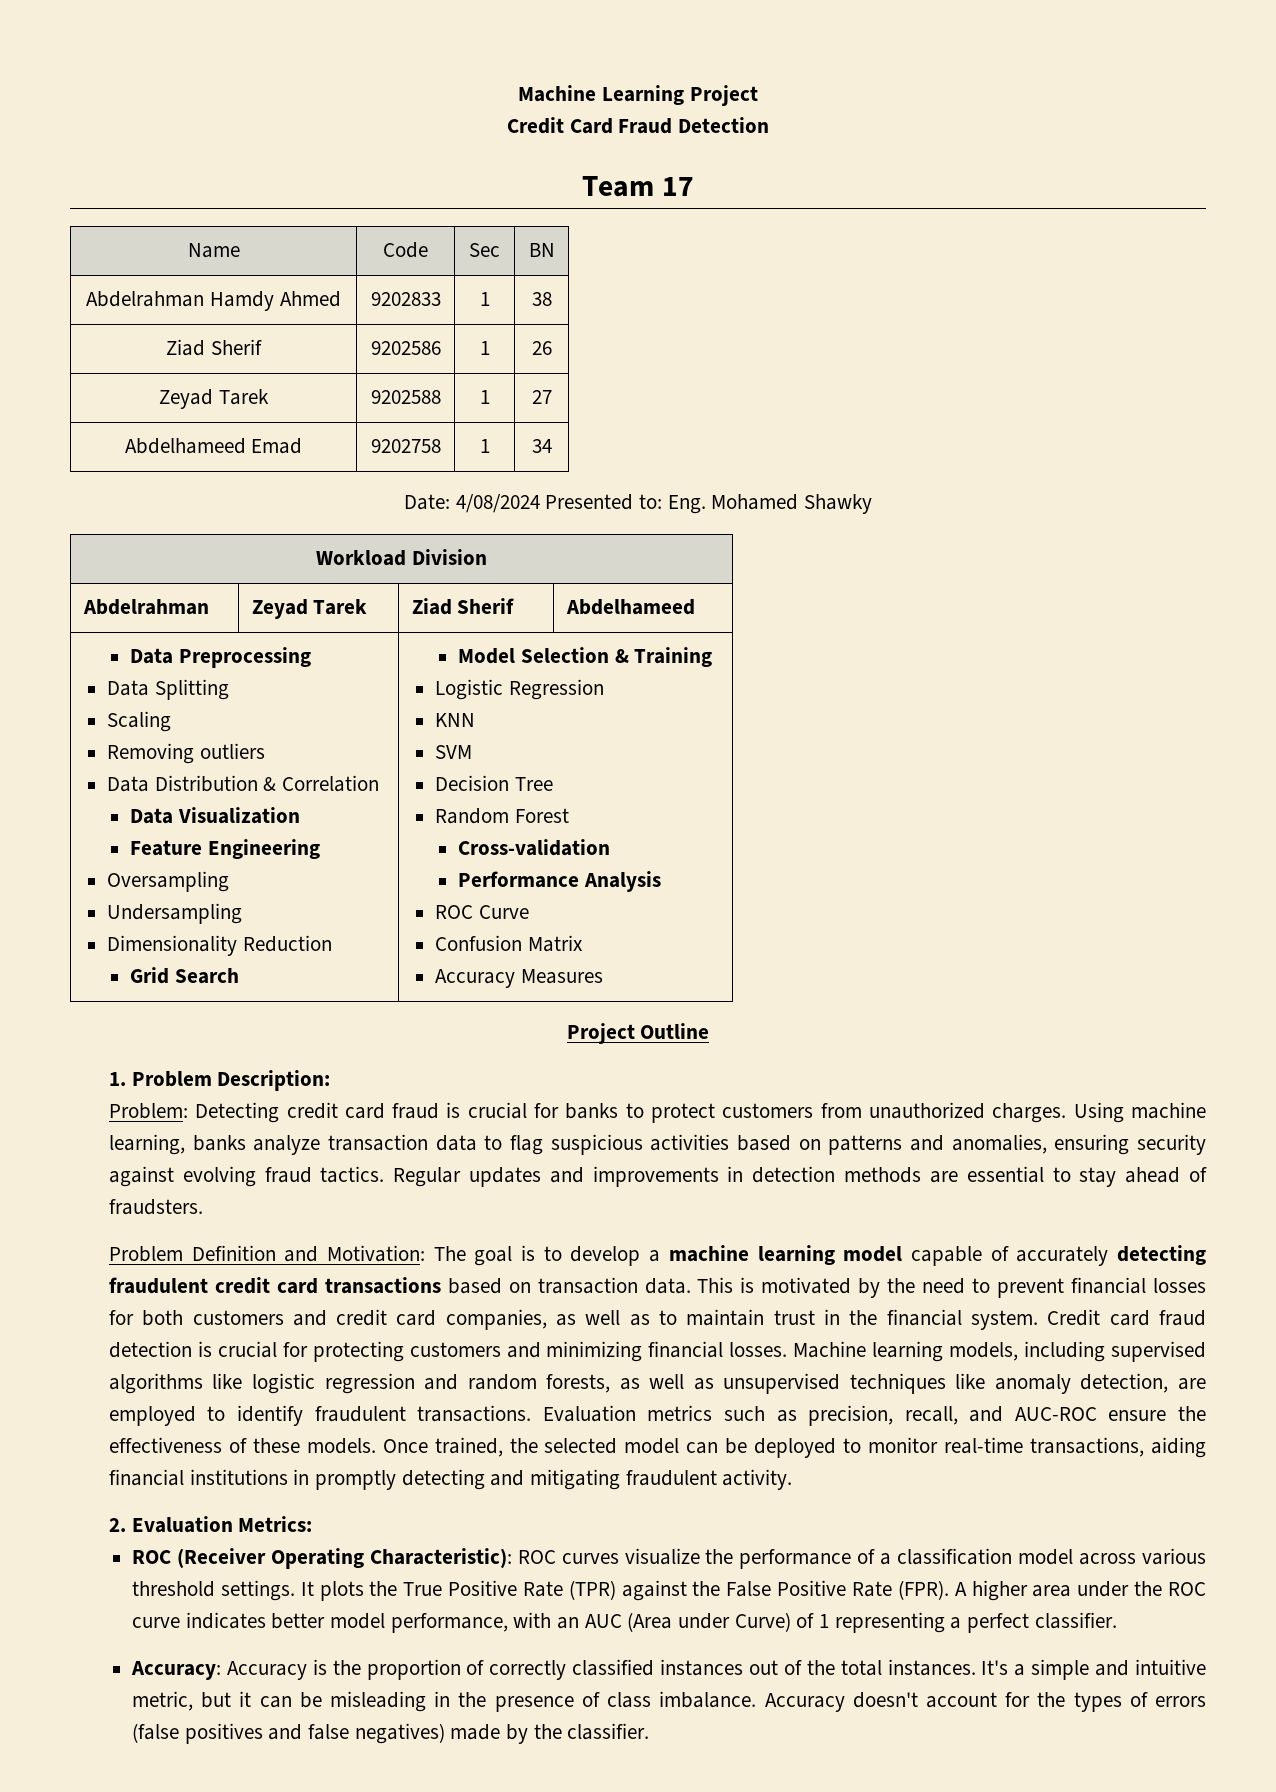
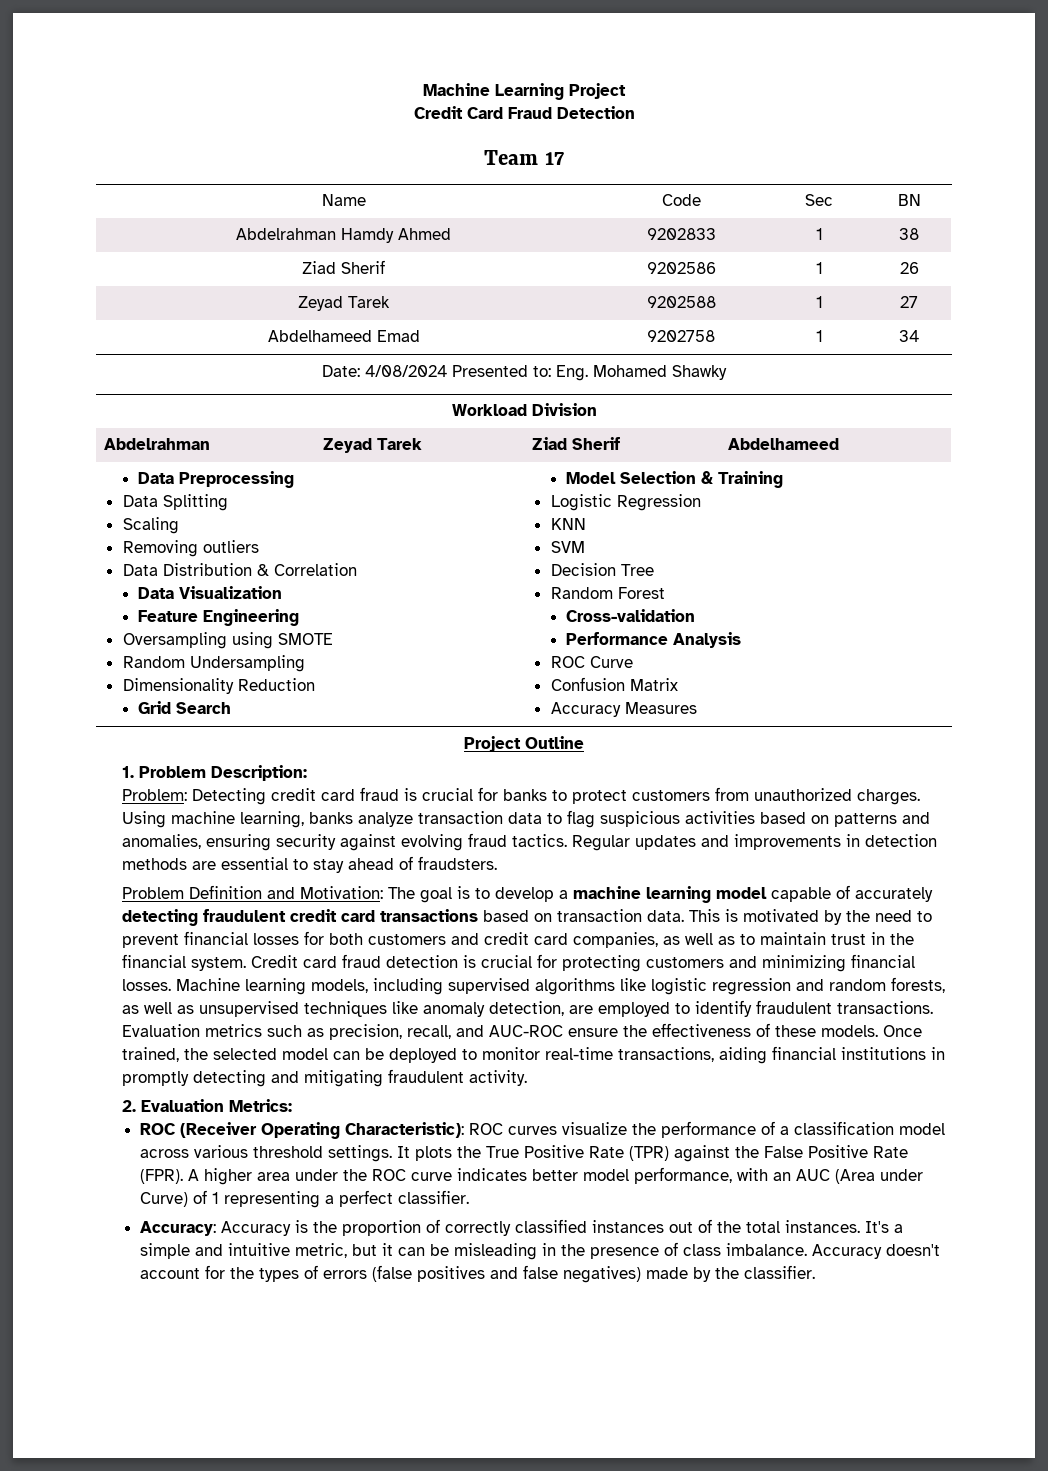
(229, 881) // -> [231,632,333,649] [122,656,185,668] using SMOTE // Random

